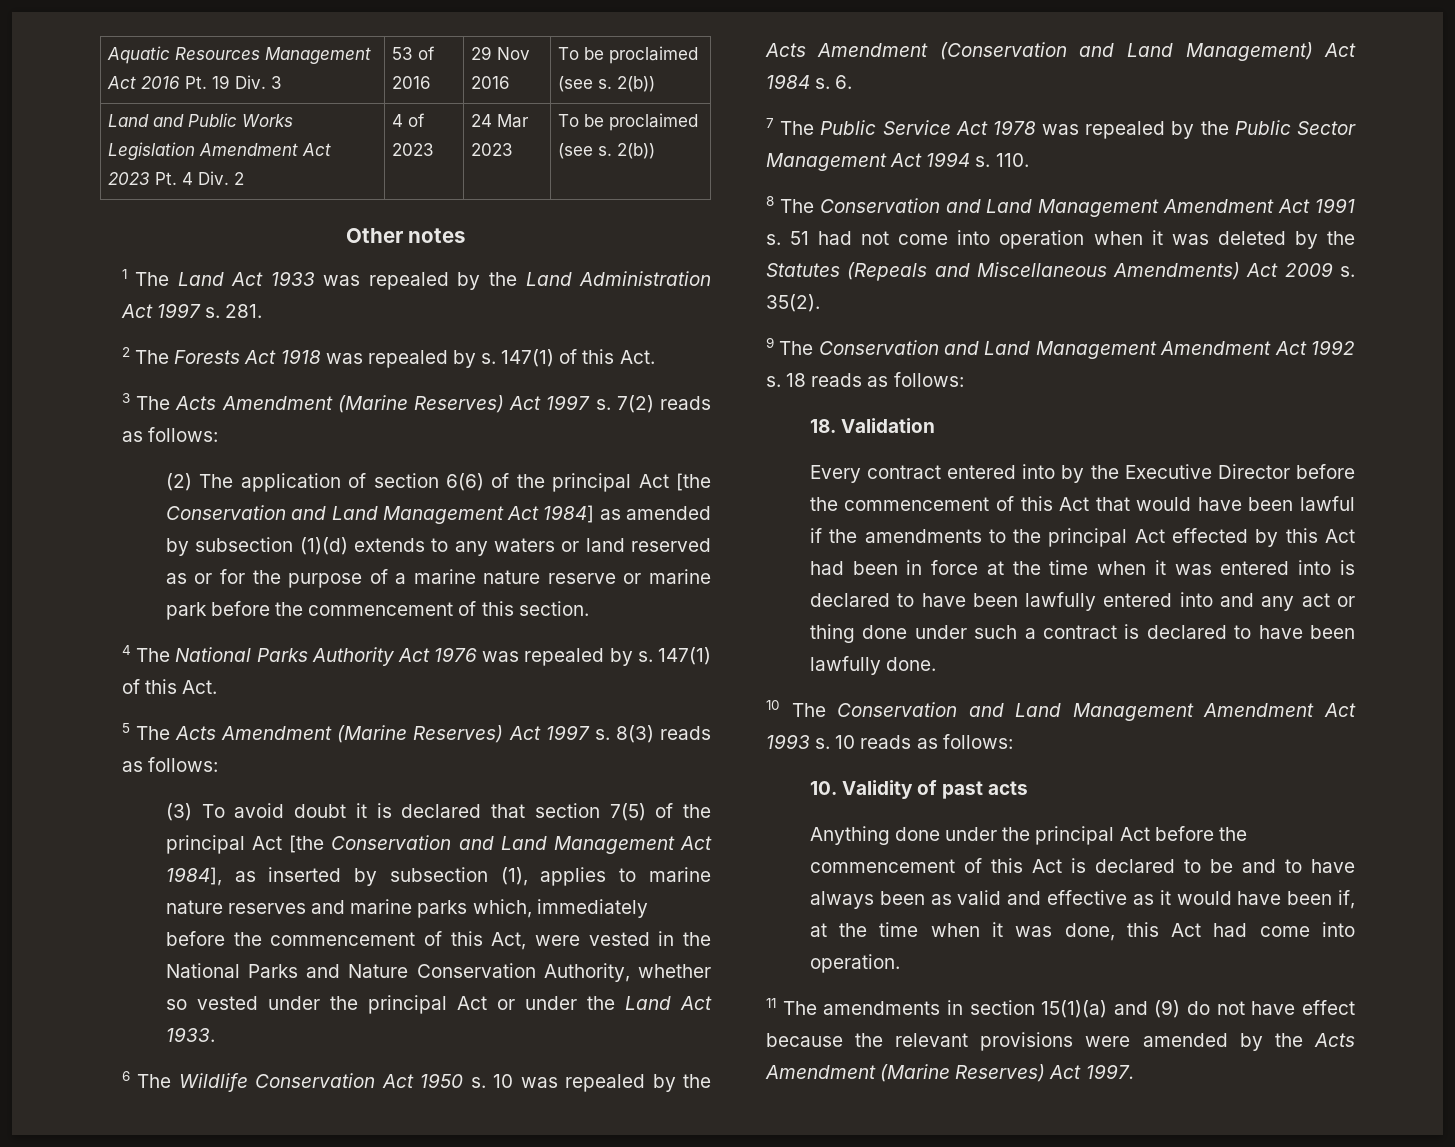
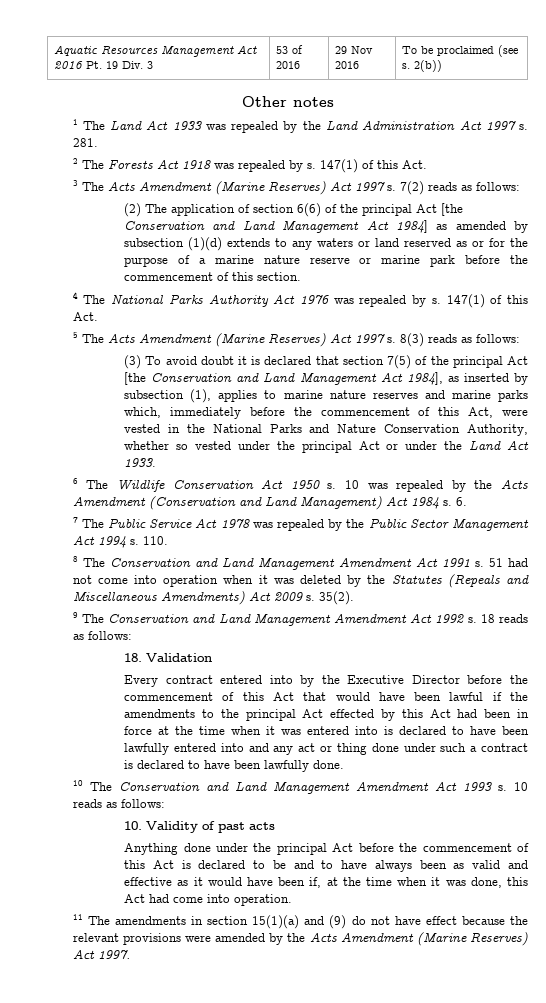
[108,113,294,127] [108,142,332,160] [108,171,245,185] [392,113,426,127] [392,143,435,156] [471,114,530,128] [471,143,514,156] [558,113,699,131] [558,143,656,159] // Land and Public Works Legislation Amendment Act 2023 Pt. 4 Div. 2 | 4 of 2023 | 24 Mar 2023 | To be proclaimed (see s. 2(b)) -> (443, 66) none

